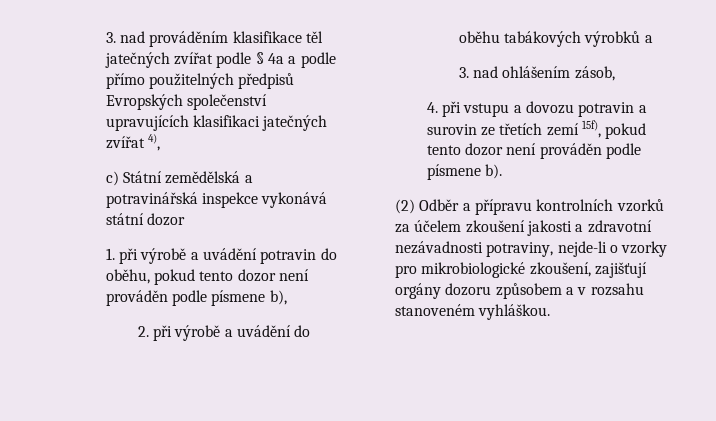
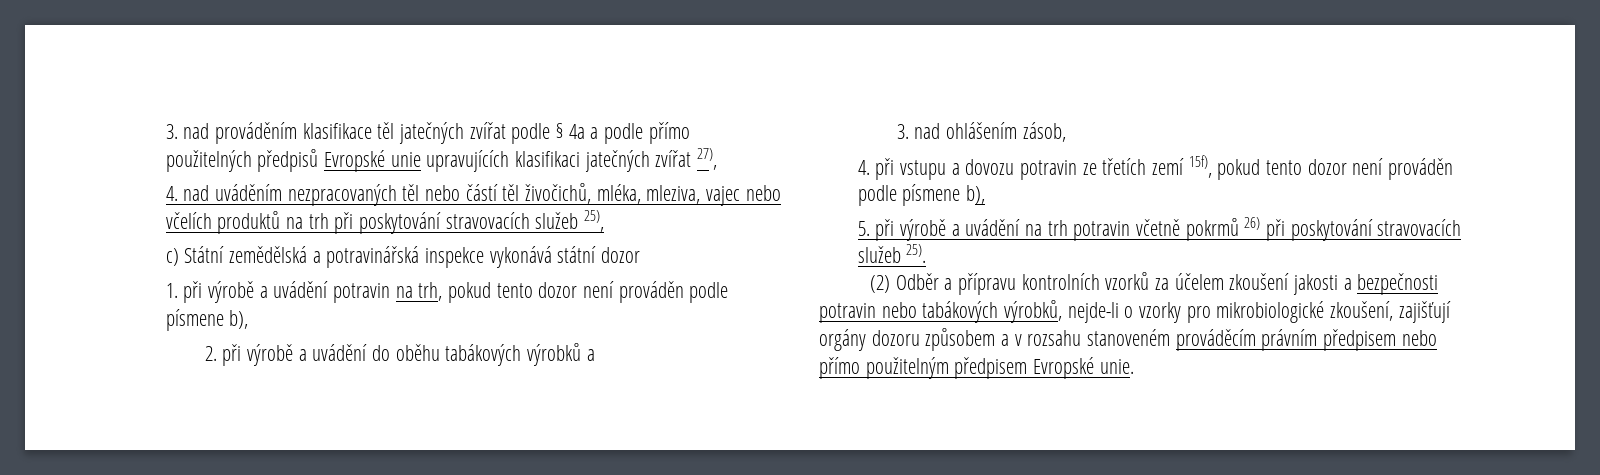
[105,94,268,110] Evropských společenství -> [324,150,421,172] Evropské unie
[148,134,161,151] 4), -> [697,148,718,170] [165,183,781,206] [165,210,605,234] 27), // 4. nad uváděním nezpracovaných těl nebo částí těl živočichů, mléka, mleziva, vajec nebo včelích produktů na trh při poskytování stravovacích služeb 25),
[320,248,337,260] [105,269,150,284] do oběhu, -> [395,282,443,301] na trh,
[638,105,647,113] [426,124,477,135] a surovin -> (1078, 170) none
[485,164,503,179] b). -> [966,185,986,204] [857,217,1462,241] [857,244,927,263] b), // 5. při výrobě a uvádění na trh potravin včetně pokrmů 26) při poskytování stravovacích služeb 25).
[587,220,652,233] [395,241,554,257] zdravotní nezávadnosti potraviny, -> [1357,273,1439,295] [819,300,1063,323] bezpečnosti potravin nebo tabákových výrobků,
[478,304,551,320] vyhláškou. -> [1175,329,1437,351] [819,357,1134,379] prováděcím právním předpisem nebo přímo použitelným předpisem Evropské unie.

